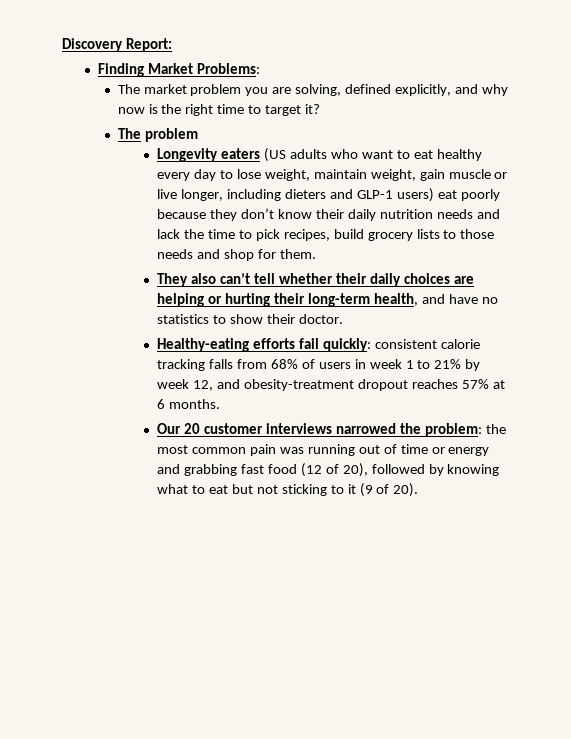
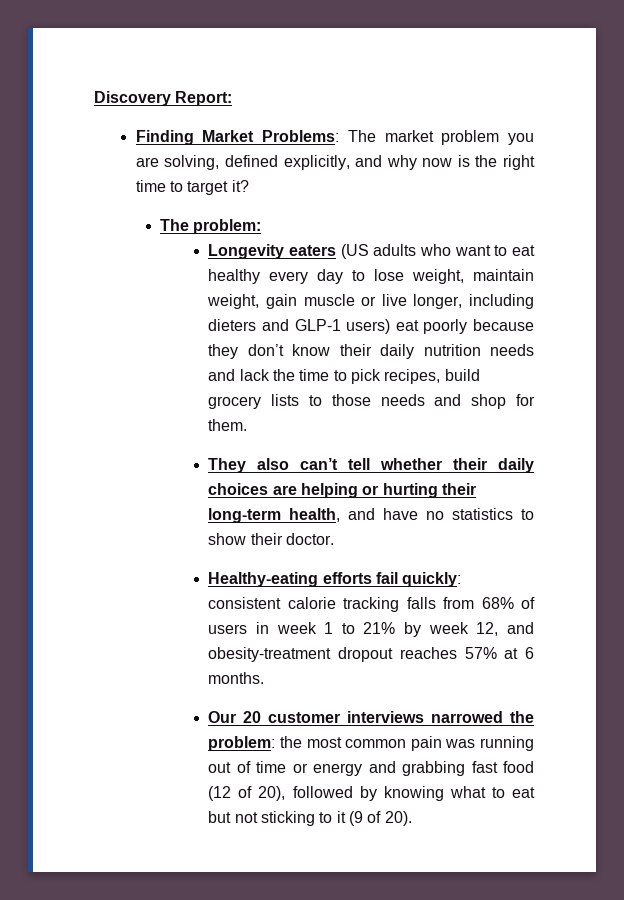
(260, 68) // -> (340, 136) none
[144,128,198,142] problem -> [193,219,262,234] problem:

